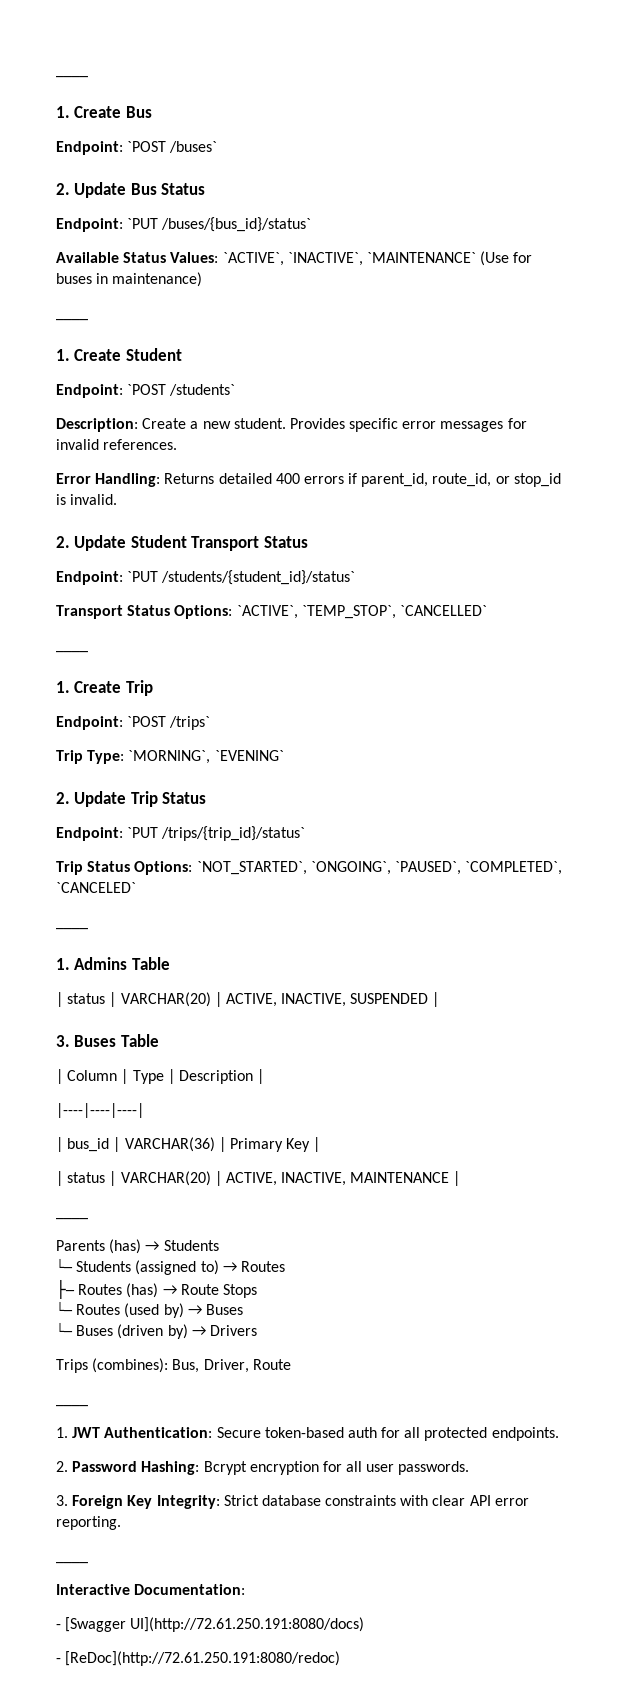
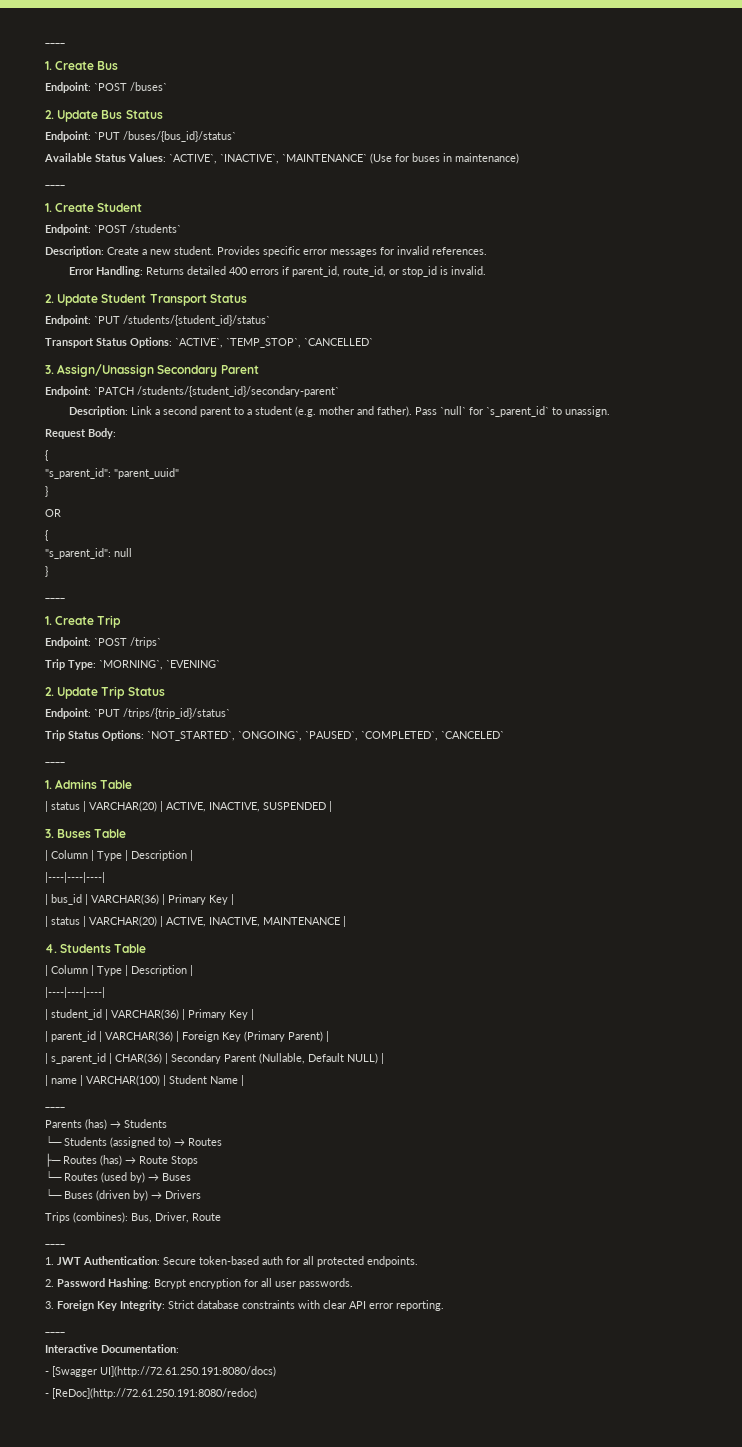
(487, 610) none -> [45,364,259,377] [45,386,339,397] [68,406,610,417] [45,428,116,439] [45,450,48,461] [45,468,179,479] [45,486,48,497] [45,509,61,517] [45,530,48,541] [45,548,132,559] [45,566,48,577] // 3. Assign/Unassign Secondary Parent // Endpoint: `PATCH /students/{student_id}/secondary-parent` // Description: Link a second parent to a student (e.g. mother and father). Pass `null` for `s_parent_id` to unassign. // Request Body: // { // "s_parent_id": "parent_uuid" // } // OR // { // "s_parent_id": null // }
(461, 1178) none -> [45,944,147,953] [45,965,193,976] [45,987,105,998] [45,1009,254,1020] [45,1031,329,1042] [45,1053,384,1064] [45,1075,244,1086] // 4. Students Table // | Column | Type | Description | // |----|----|----| // | student_id | VARCHAR(36) | Primary Key | // | parent_id | VARCHAR(36) | Foreign Key (Primary Parent) | // | s_parent_id | CHAR(36) | Secondary Parent (Nullable, Default NULL) | // | name | VARCHAR(100) | Student Name |

